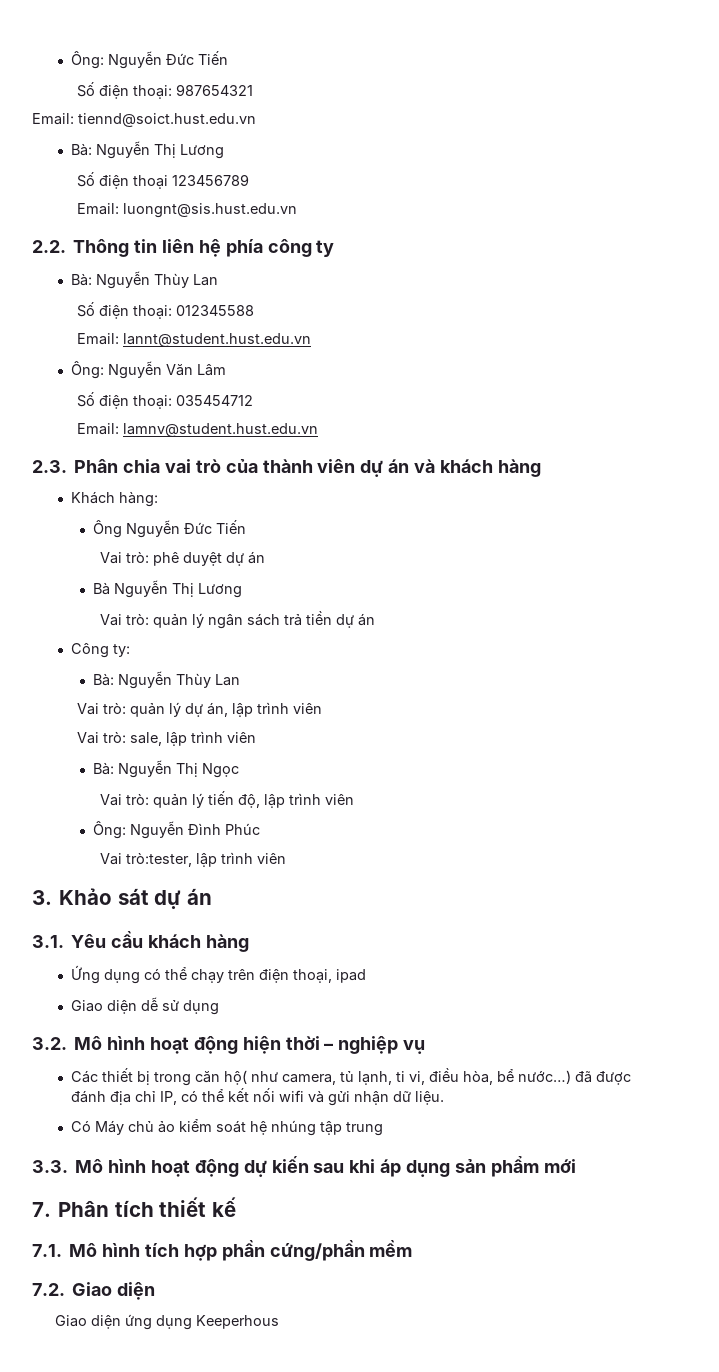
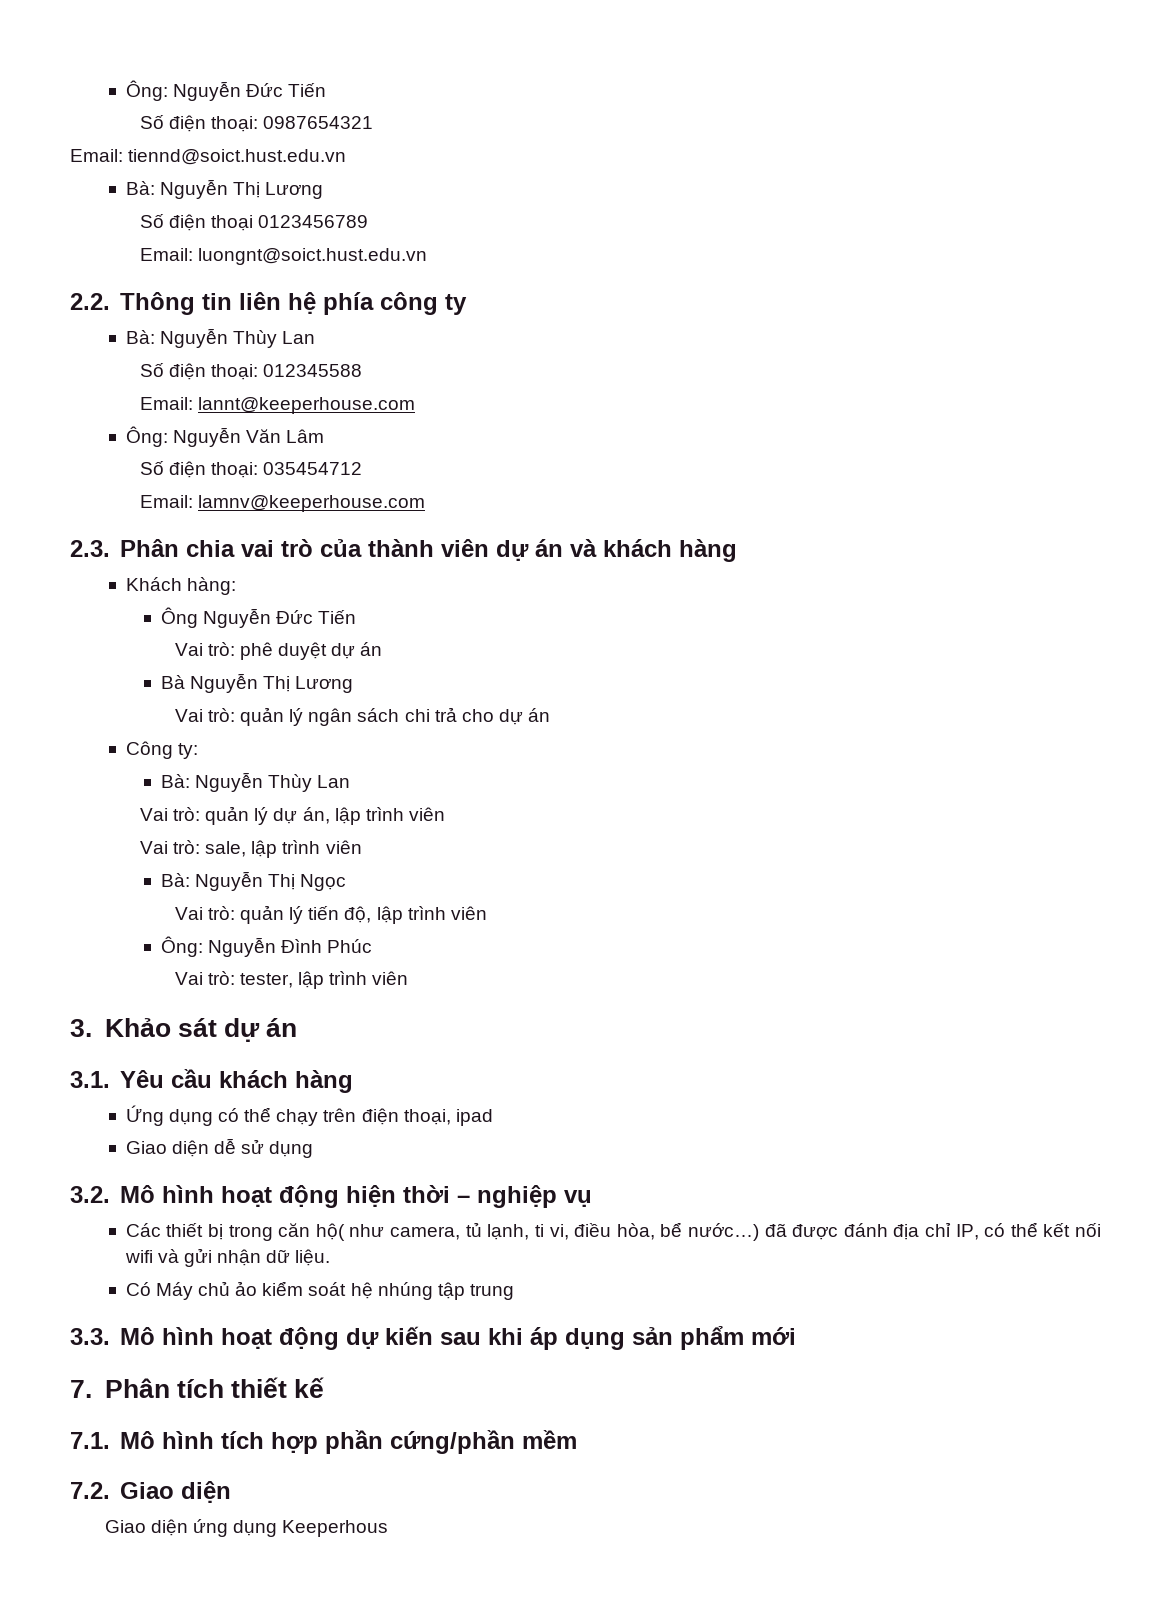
[176,84,254,96] 987654321 -> [263,116,374,129] 0987654321
[172,174,250,186] [77,203,298,218] 123456789 // Email: luongnt@sis.hust.edu.vn -> [258,215,369,228] [139,248,427,265] 0123456789 // Email: luongnt@soict.hust.edu.vn
[123,333,312,347] lannt@student.hust.edu.vn -> [197,397,415,414] lannt@keeperhouse.com
[123,423,319,437] lamnv@student.hust.edu.vn -> [197,495,425,512] lamnv@keeperhouse.com
[283,611,332,626] trả tiền -> [404,707,494,722] chi trả cho
[125,852,192,867] trò:tester, -> [207,971,294,988] trò: tester,

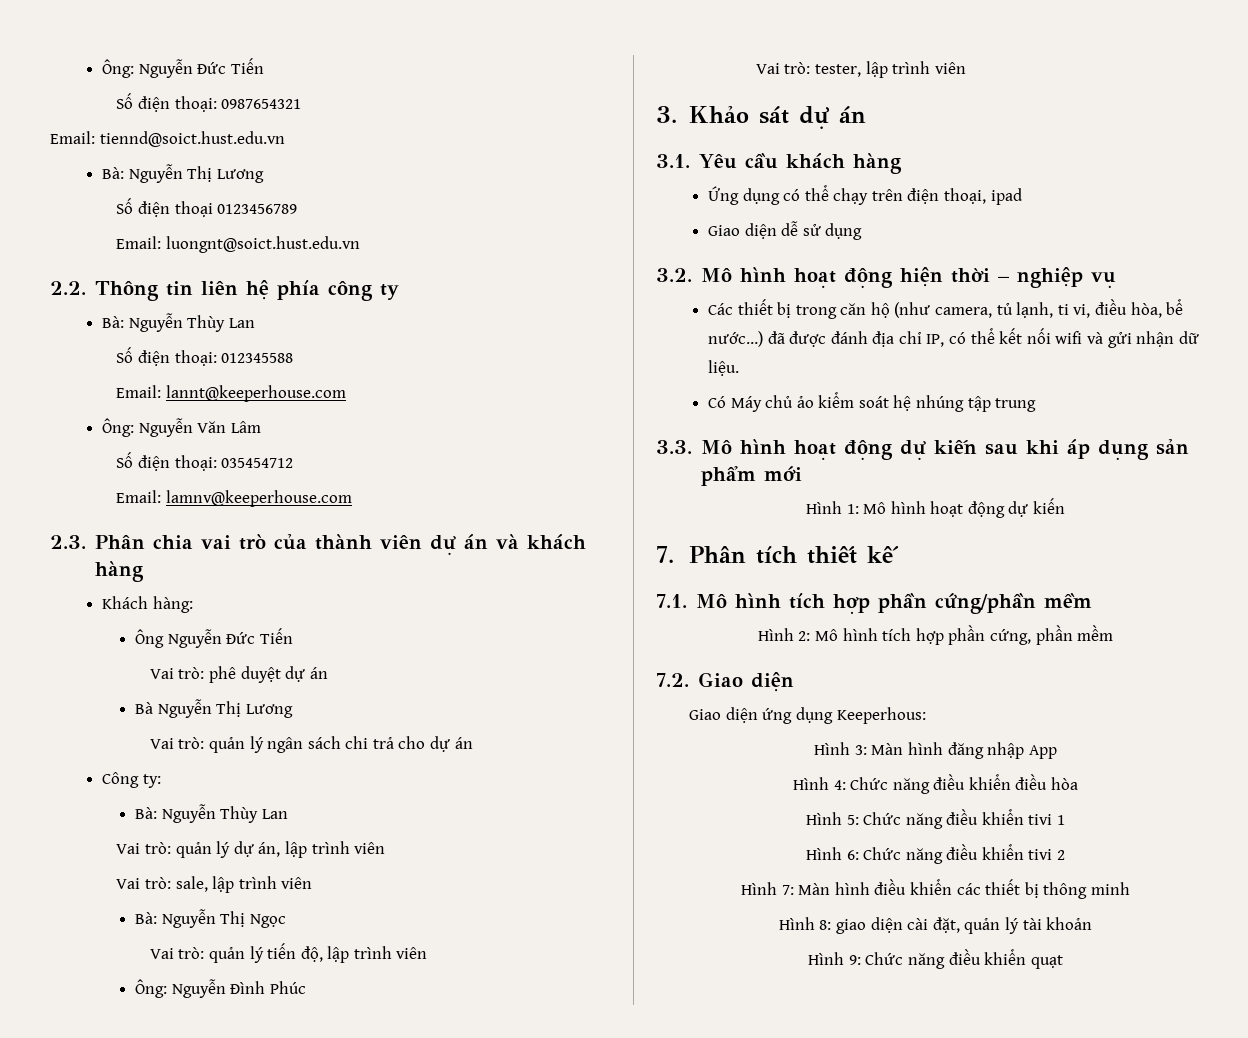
[315,1223,385,1241] hộ( như -> [870,302,931,318] hộ (như
(796, 1336) none -> [805,498,1066,518] // Hình 1: Mô hình hoạt động dự kiến
(577, 1439) none -> [757,625,1114,645] // Hình 2: Mô hình tích hợp phần cứng, phần mềm
[282,1520,389,1537] Keeperhous -> [836,707,926,724] [814,742,1057,759] [792,774,1079,794] [805,809,1066,829] [805,844,1066,864] [741,879,1130,899] [778,917,1093,934] [808,949,1063,969] Keeperhous: // Hình 3: Màn hình đăng nhập App // Hình 4: Chức năng điều khiển điều hòa // Hình 5: Chức năng điều khiển tivi 1 // Hình 6: Chức năng điều khiển tivi 2 // Hình 7: Màn hình điều khiển các thiết bị thông minh // Hình 8: giao diện cài đặt, quản lý tài khoản // Hình 9: Chức năng điều khiển quạt

